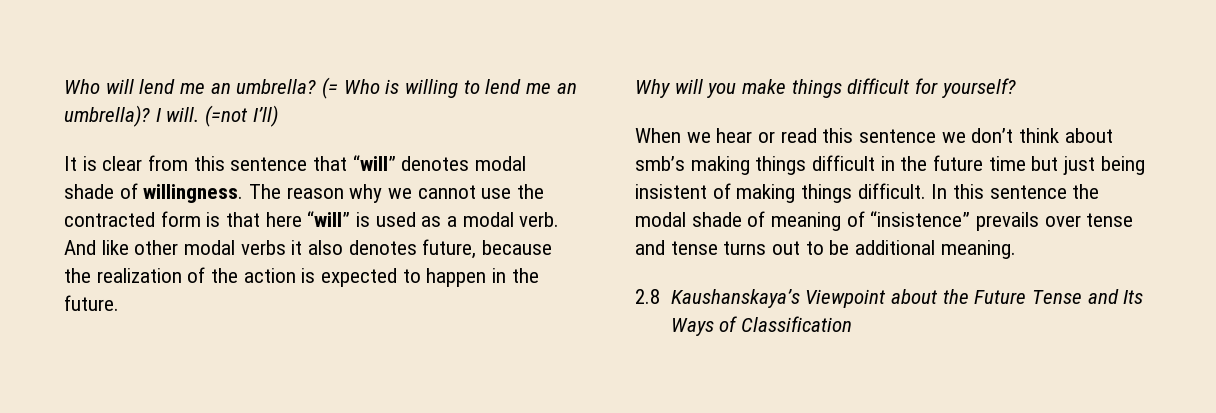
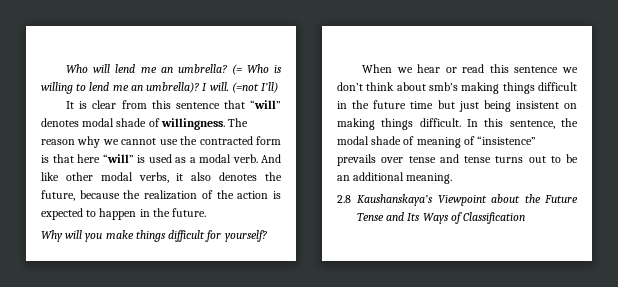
[240,240,286,255] verbs -> [138,172,169,183] verbs,
(417, 247) none -> [265,172,282,181] the
[712,183,731,199] of -> [564,103,577,109] on
[989,185,1067,199] sentence -> [509,120,555,129] sentence,
(850, 247) none -> [337,175,350,181] an

